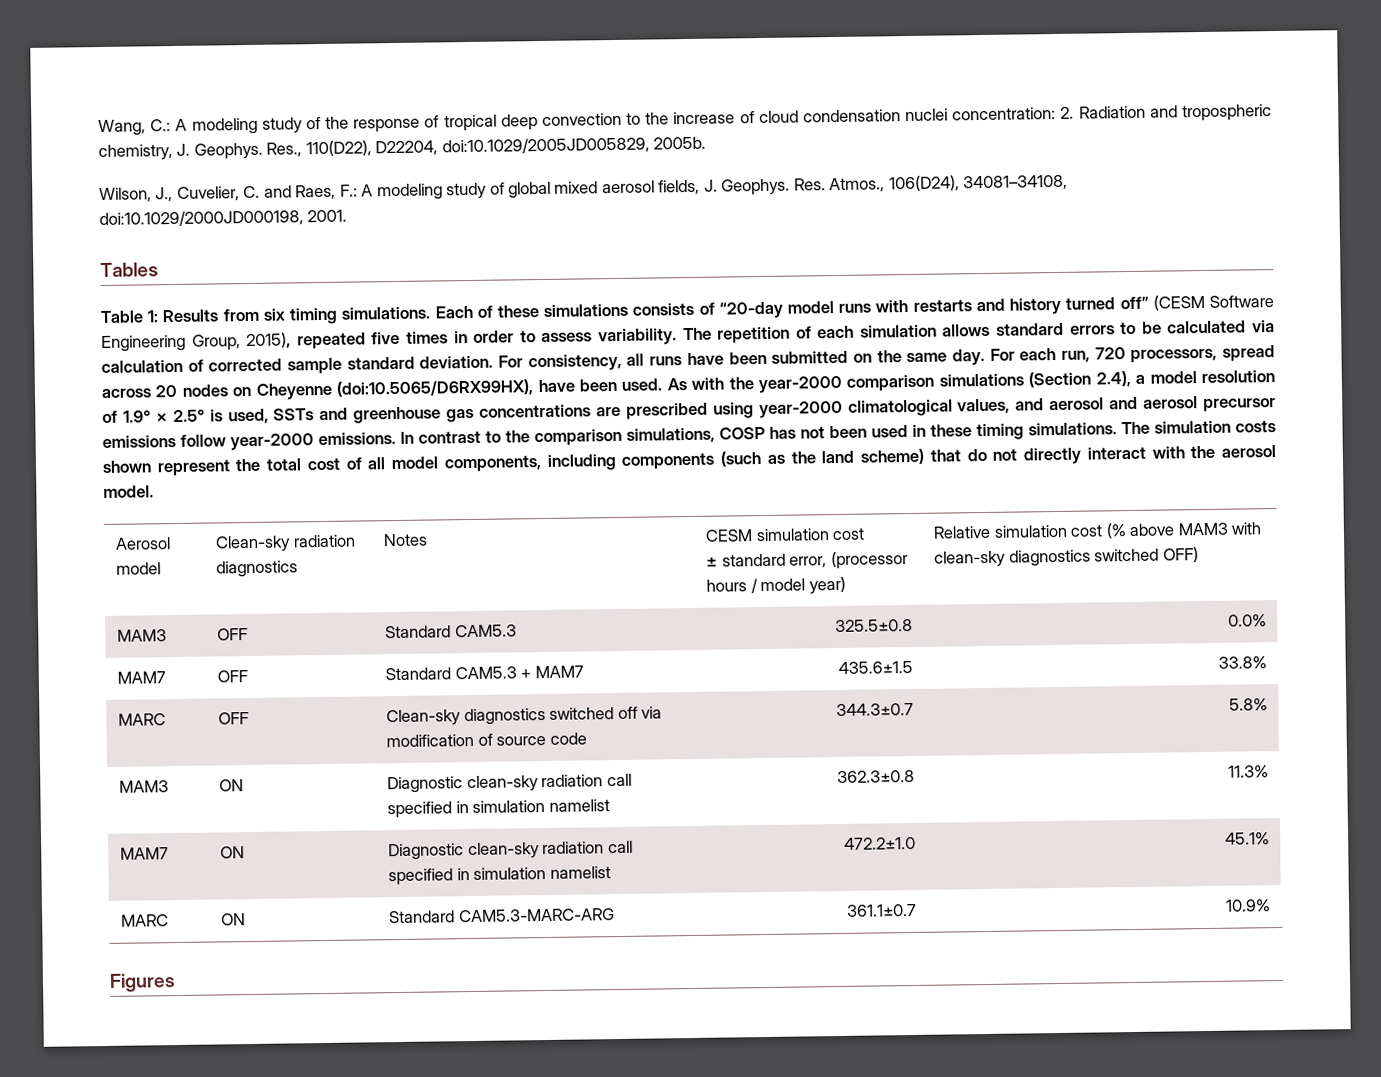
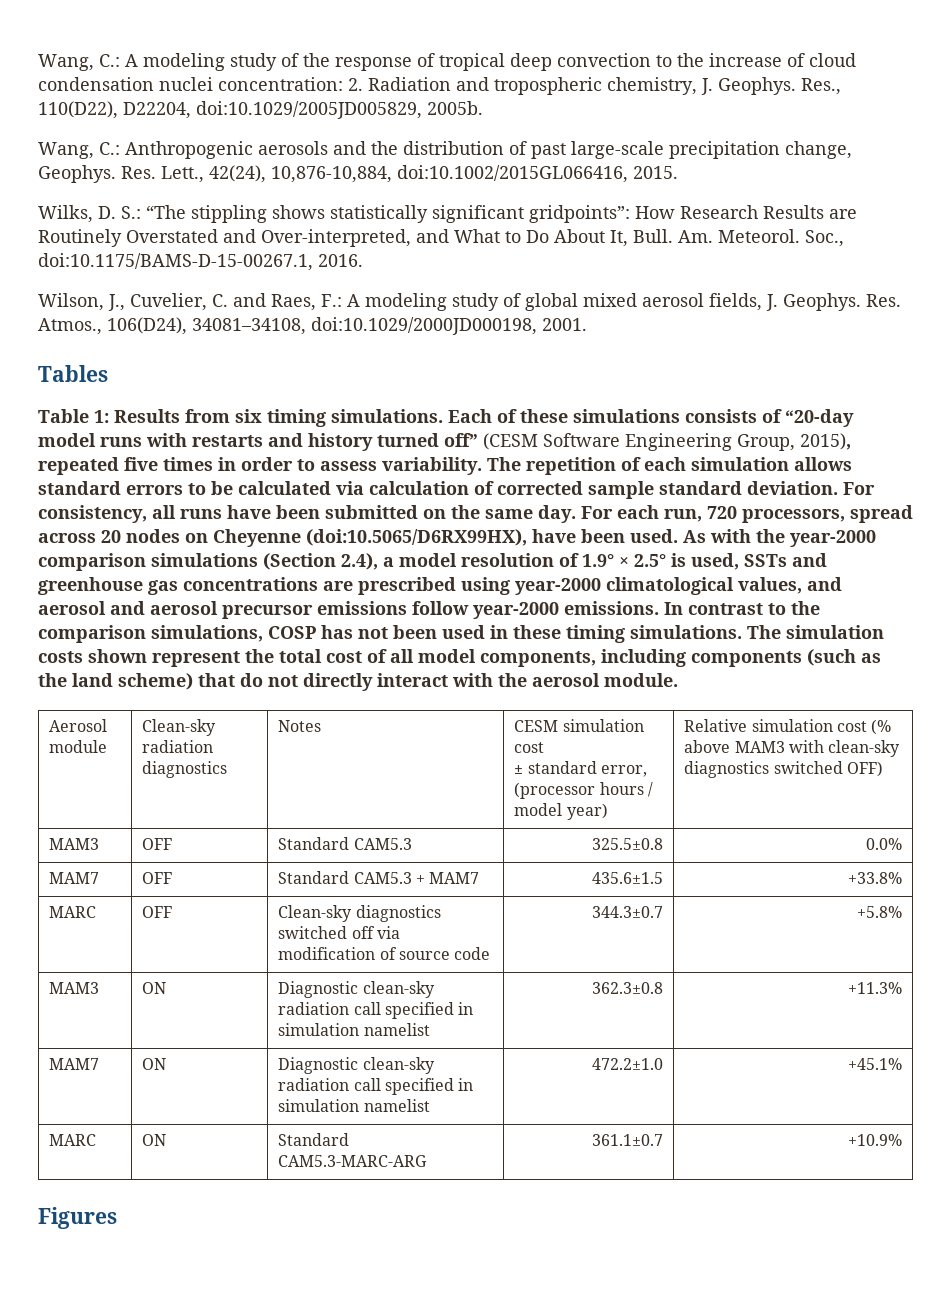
(707, 143) none -> [38,141,852,159] [38,165,678,183] [38,205,857,223] [38,229,844,247] [38,253,363,271] // Wang, C.: Anthropogenic aerosols and the distribution of past large-scale precipitation change, Geophys. Res. Lett., 42(24), 10,876-10,884, doi:10.1002/2015GL066416, 2015. // Wilks, D. S.: “The stippling shows statistically significant gridpoints”: How Research Results are Routinely Overstated and Over-interpreted, and What to Do About It, Bull. Am. Meteorol. Soc., doi:10.1175/BAMS-D-15-00267.1, 2016.
[103,485,154,498] model. -> [604,673,678,687] module.
[116,562,162,575] model -> [49,740,108,753] module
[1217,656,1267,669] 33.8% -> [847,872,902,884] +33.8%
[1228,698,1268,711] 5.8% -> [856,906,902,918] +5.8%
[1227,765,1269,778] 11.3% -> [847,982,902,994] +11.3%
[1224,832,1270,845] 45.1% -> [847,1058,902,1070] +45.1%
[1224,899,1271,912] 10.9% -> [847,1134,902,1146] +10.9%

